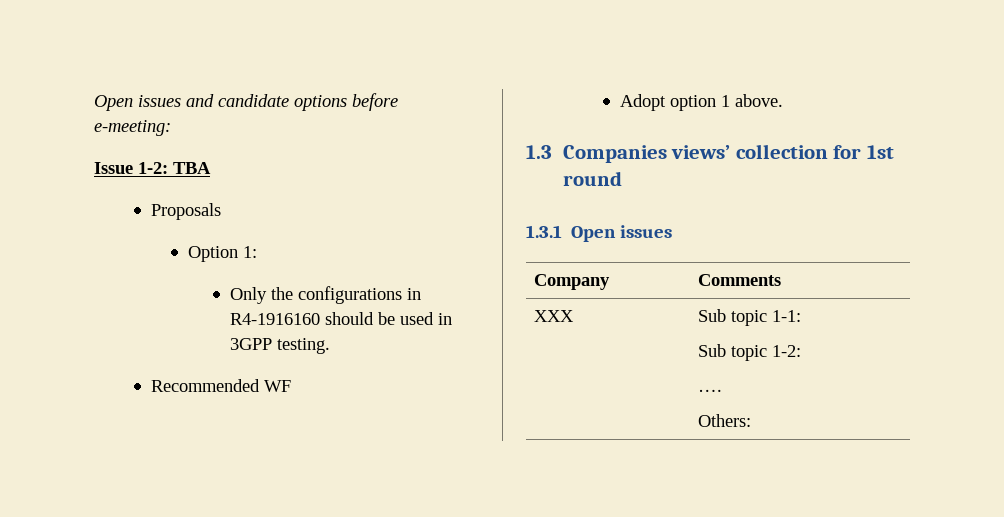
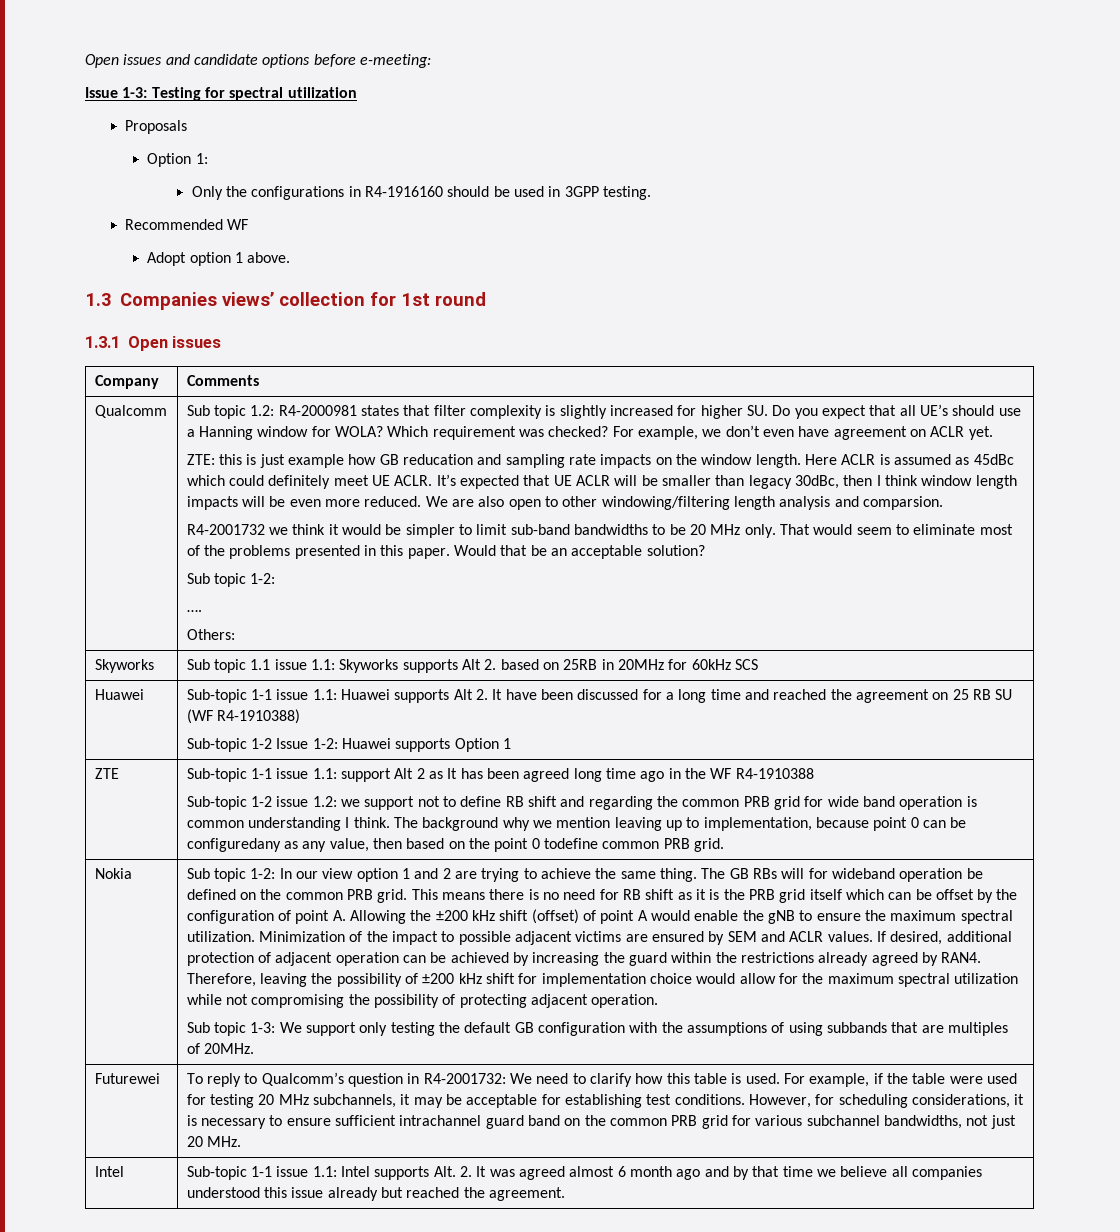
[138,162,211,174] 1-2: TBA -> [122,87,357,101] 1-3: Testing for spectral utilization
[534,310,575,322] [698,309,802,326] XXX | Sub topic 1-1: -> [94,405,167,418] [186,404,1021,419] [186,425,993,440] [186,454,1014,468] [186,474,1017,489] [186,496,943,510] [186,524,1013,538] [186,545,705,559] Qualcomm | Sub topic 1.2: R4-2000981 states that filter complexity is slightly increased for higher SU. Do you expect that all UE’s should use a Hanning window for WOLA? Which requirement was checked? For example, we don’t even have agreement on ACLR yet. // ZTE: this is just example how GB reducation and sampling rate impacts on the window length. Here ACLR is assumed as 45dBc which could definitely meet UE ACLR. It’s expected that UE ACLR will be smaller than legacy 30dBc, then I think window length impacts will be even more reduced. We are also open to other windowing/filtering length analysis and comparsion. // R4-2001732 we think it would be simpler to limit sub-band bandwidths to be 20 MHz only. That would seem to eliminate most of the problems presented in this paper. Would that be an acceptable solution?
(752, 420) none -> [94,659,154,673] [186,659,758,673] [94,689,144,700] [186,689,1013,703] [186,709,301,724] [186,738,512,752] [94,768,119,779] [186,768,814,782] [186,796,977,810] [186,817,967,831] [186,838,725,852] [94,868,132,879] [186,868,983,882] [186,889,1018,903] [186,909,1013,924] [186,931,1012,945] [186,952,982,966] [186,973,1019,987] [186,994,659,1008] [186,1022,1008,1036] [186,1043,255,1054] [94,1073,160,1084] [186,1072,1017,1087] [186,1094,1025,1108] [186,1115,1016,1129] [186,1136,242,1147] [94,1166,124,1177] [186,1166,982,1180] [186,1187,566,1201] // Skyworks | Sub topic 1.1 issue 1.1: Skyworks supports Alt 2. based on 25RB in 20MHz for 60kHz SCS // Huawei | Sub-topic 1-1 issue 1.1: Huawei supports Alt 2. It have been discussed for a long time and reached the agreement on 25 RB SU (WF R4-1910388) // Sub-topic 1-2 Issue 1-2: Huawei supports Option 1 // ZTE | Sub-topic 1-1 issue 1.1: support Alt 2 as It has been agreed long time ago in the WF R4-1910388 // Sub-topic 1-2 issue 1.2: we support not to define RB shift and regarding the common PRB grid for wide band operation is common understanding I think. The background why we mention leaving up to implementation, because point 0 can be configuredany as any value, then based on the point 0 todefine common PRB grid. // Nokia | Sub topic 1-2: In our view option 1 and 2 are trying to achieve the same thing. The GB RBs will for wideband operation be defined on the common PRB grid. This means there is no need for RB shift as it is the PRB grid itself which can be offset by the configuration of point A. Allowing the ±200 kHz shift (offset) of point A would enable the gNB to ensure the maximum spectral utilization. Minimization of the impact to possible adjacent victims are ensured by SEM and ACLR values. If desired, additional protection of adjacent operation can be achieved by increasing the guard within the restrictions already agreed by RAN4. Therefore, leaving the possibility of ±200 kHz shift for implementation choice would allow for the maximum spectral utilization while not compromising the possibility of protecting adjacent operation. // Sub topic 1-3: We support only testing the default GB configuration with the assumptions of using subbands that are multiples of 20MHz. // Futurewei | To reply to Qualcomm’s question in R4-2001732: We need to clarify how this table is used. For example, if the table were used for testing 20 MHz subchannels, it may be acceptable for establishing test conditions. However, for scheduling considerations, it is necessary to ensure sufficient intrachannel guard band on the common PRB grid for various subchannel bandwidths, not just 20 MHz. // Intel | Sub-topic 1-1 issue 1.1: Intel supports Alt. 2. It was agreed almost 6 month ago and by that time we believe all companies understood this issue already but reached the agreement.

